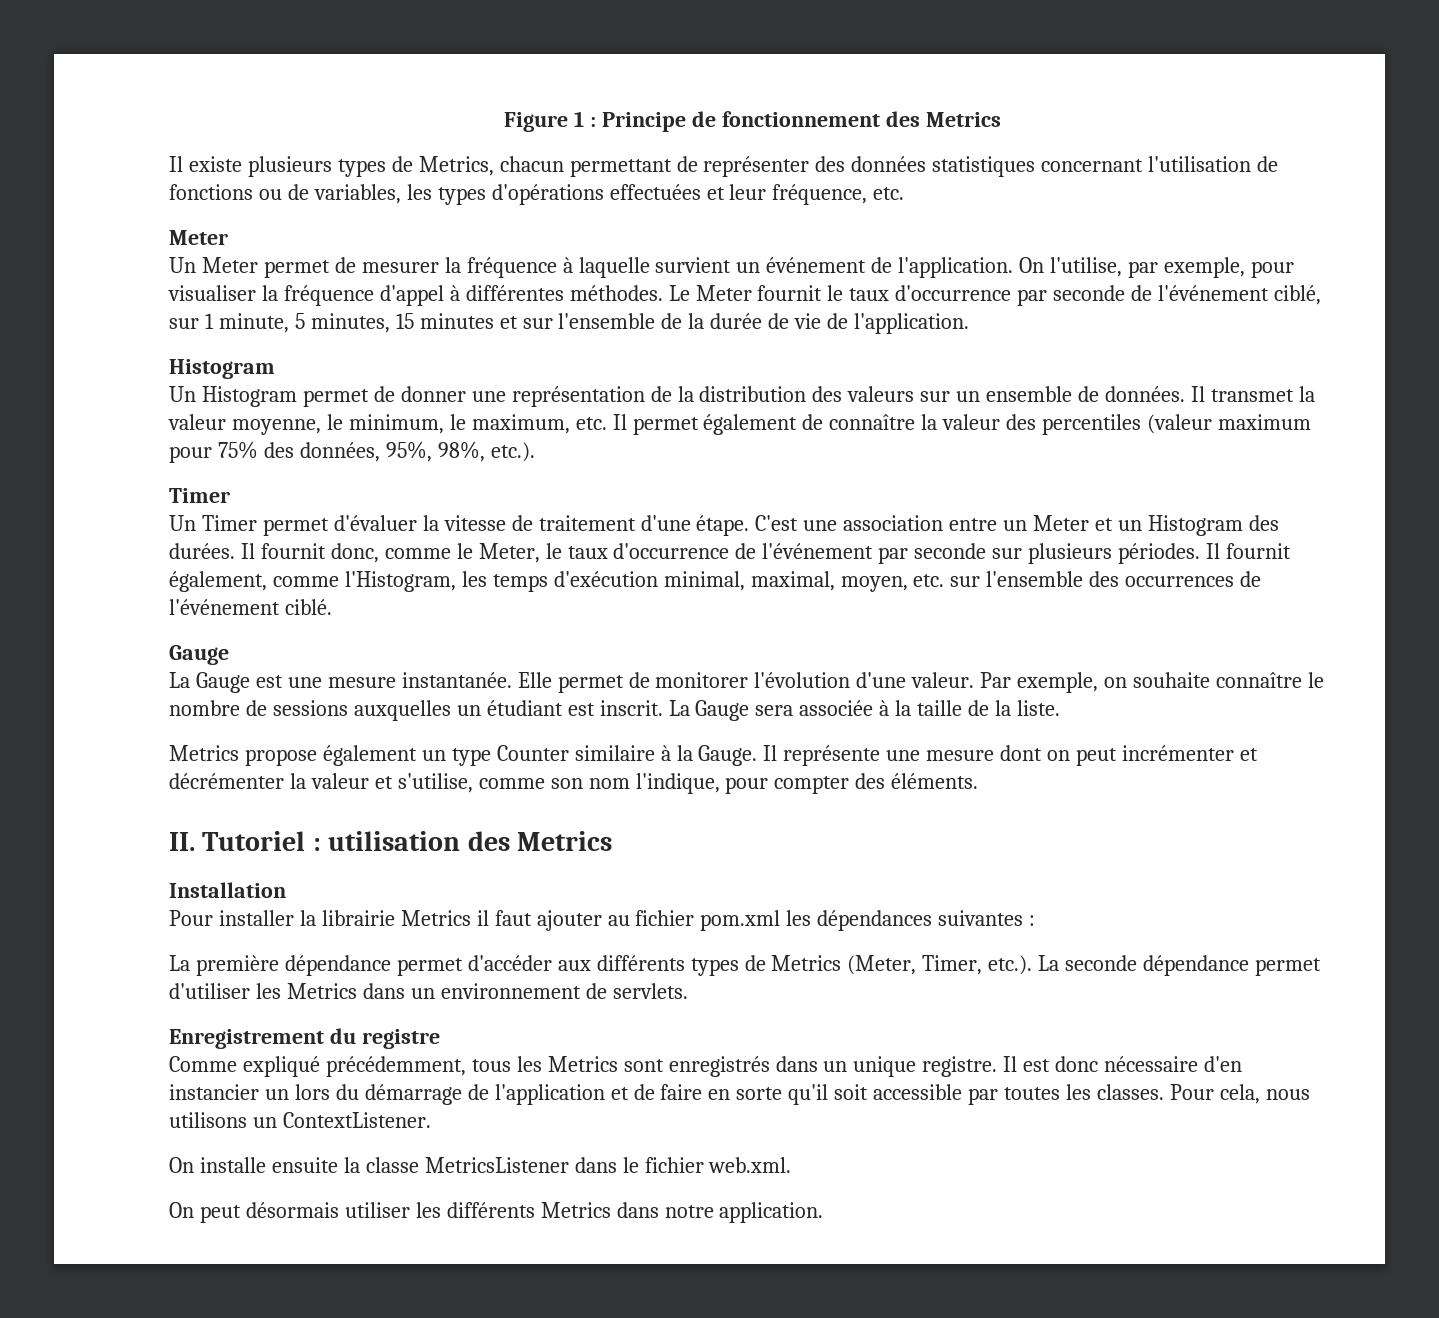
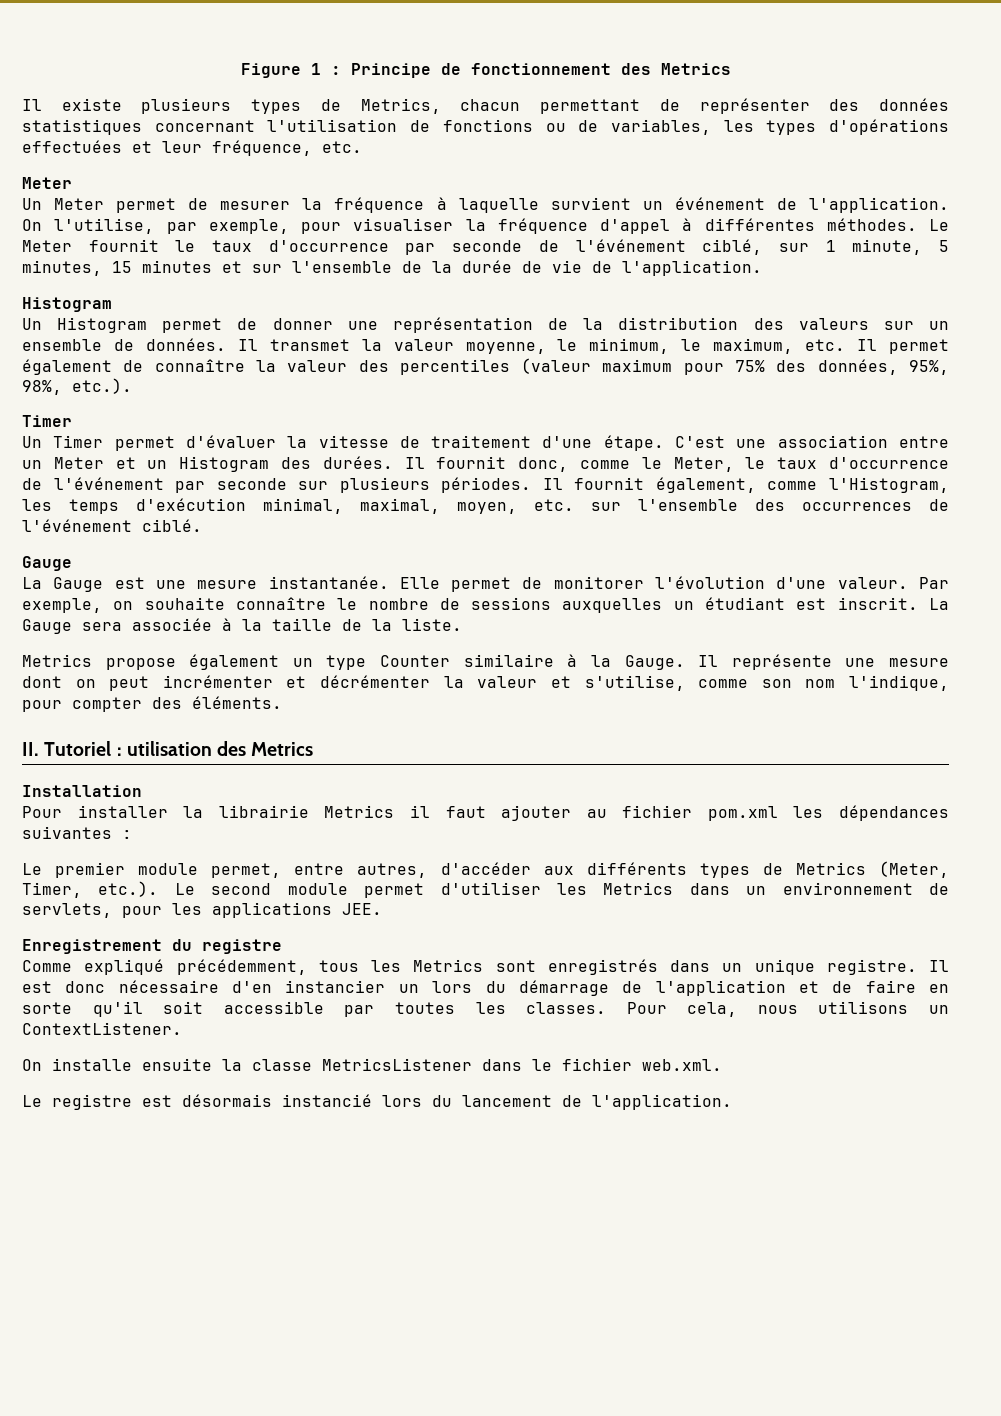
[169,955,463,976] La première dépendance permet -> [22,862,428,878] Le premier module permet, entre autres,
[1038,955,1250,976] La seconde dépendance -> [174,883,348,895] Le second module
[612,983,688,999] servlets. -> [22,902,382,918] servlets, pour les applications JEE.
[169,1202,824,1223] On peut désormais utiliser les différents Metrics dans notre application. -> [22,1094,732,1110] Le registre est désormais instancié lors du lancement de l'application.

